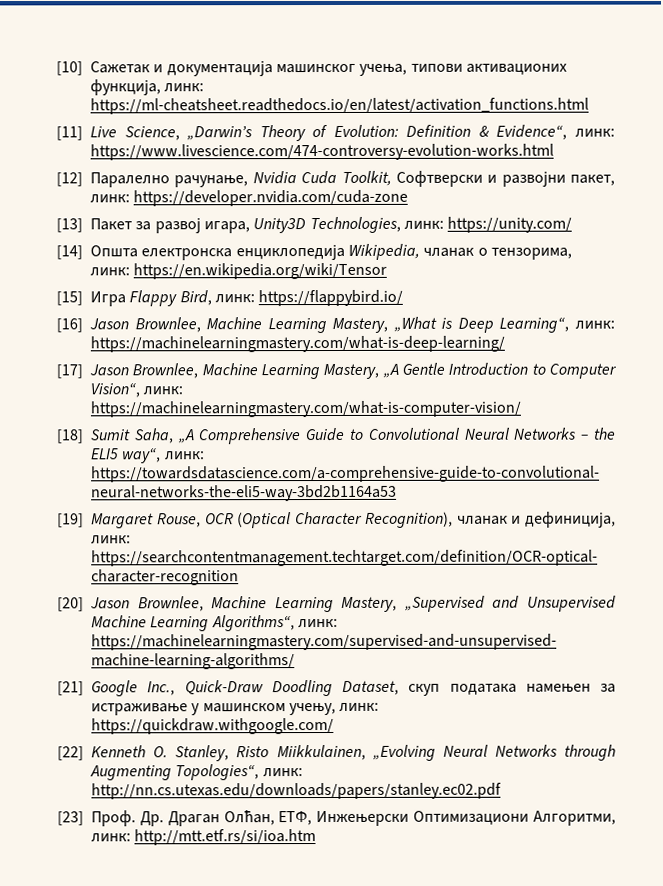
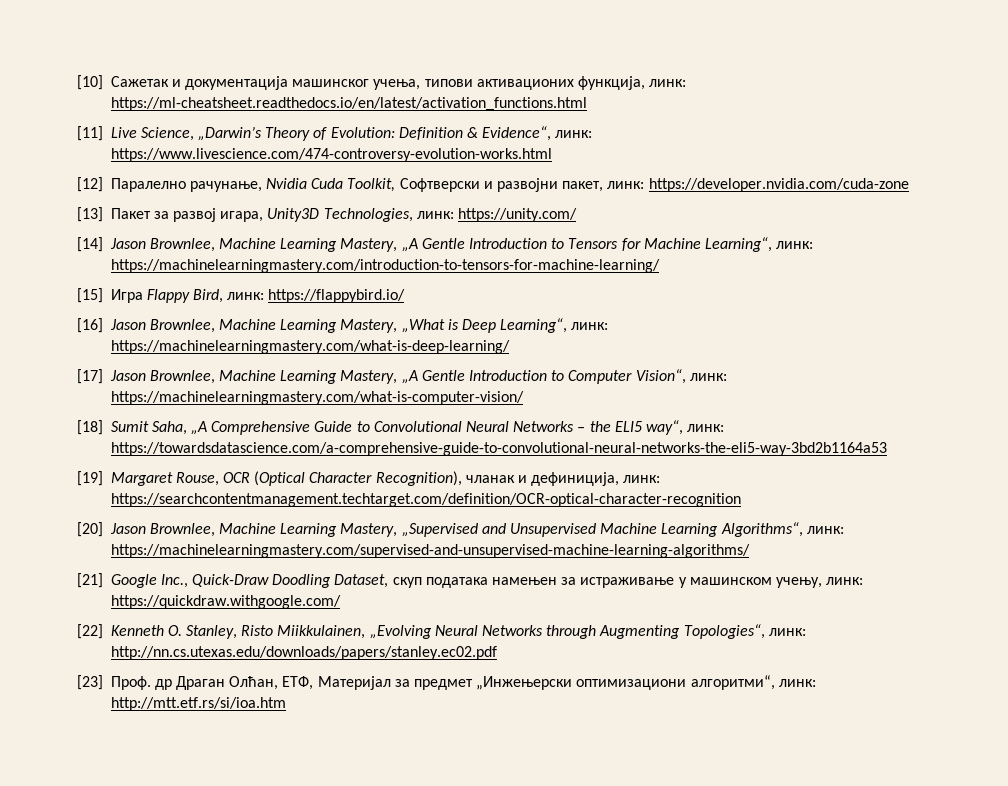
[90,243,572,261] [90,262,388,280] Општа електронска енциклопедија Wikipedia, чланак о тензорима, линк: https://en.wikipedia.org/wiki/Tensor -> [109,237,814,252] [110,259,660,273] Jason Brownlee, Machine Learning Mastery, „A Gentle Introduction to Tensors for Machine Learning“, линк: https://machinelearningmastery.com/introduction-to-tensors-for-machine-learning/
[139,811,164,827] Др. -> [154,679,172,690] др
[316,810,616,827] Инжењерски Оптимизациони Алгоритми, -> [317,675,775,690] Материјал за предмет „Инжењерски оптимизациони алгоритми“,

